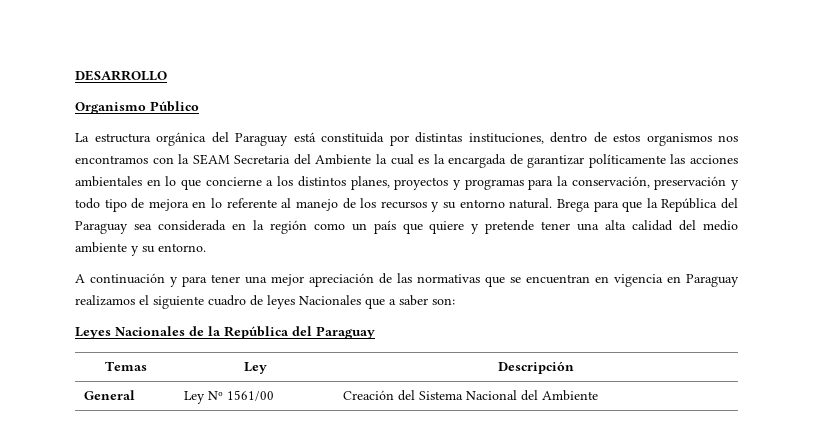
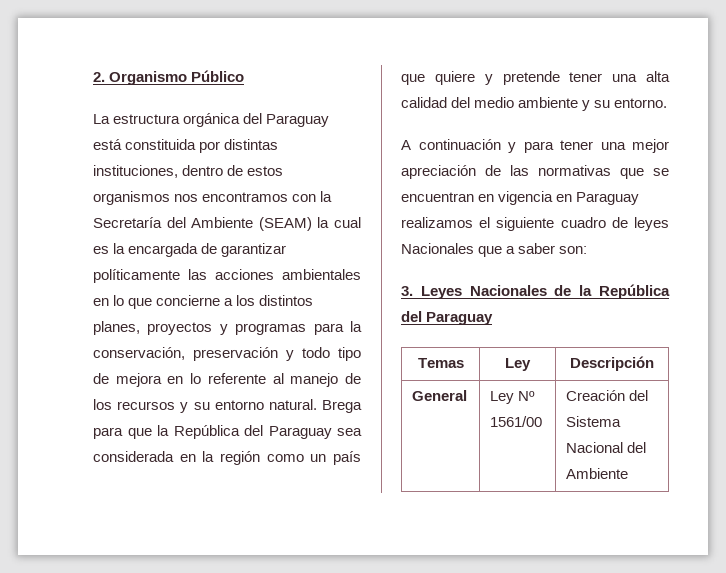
[75,70,167,81] DESARROLLO // -> [93,72,105,82] 2.
[192,154,372,165] SEAM Secretaria del Ambiente -> [93,217,312,231] Secretaría del Ambiente (SEAM)
(455, 301) none -> [401,286,413,296] 3.

